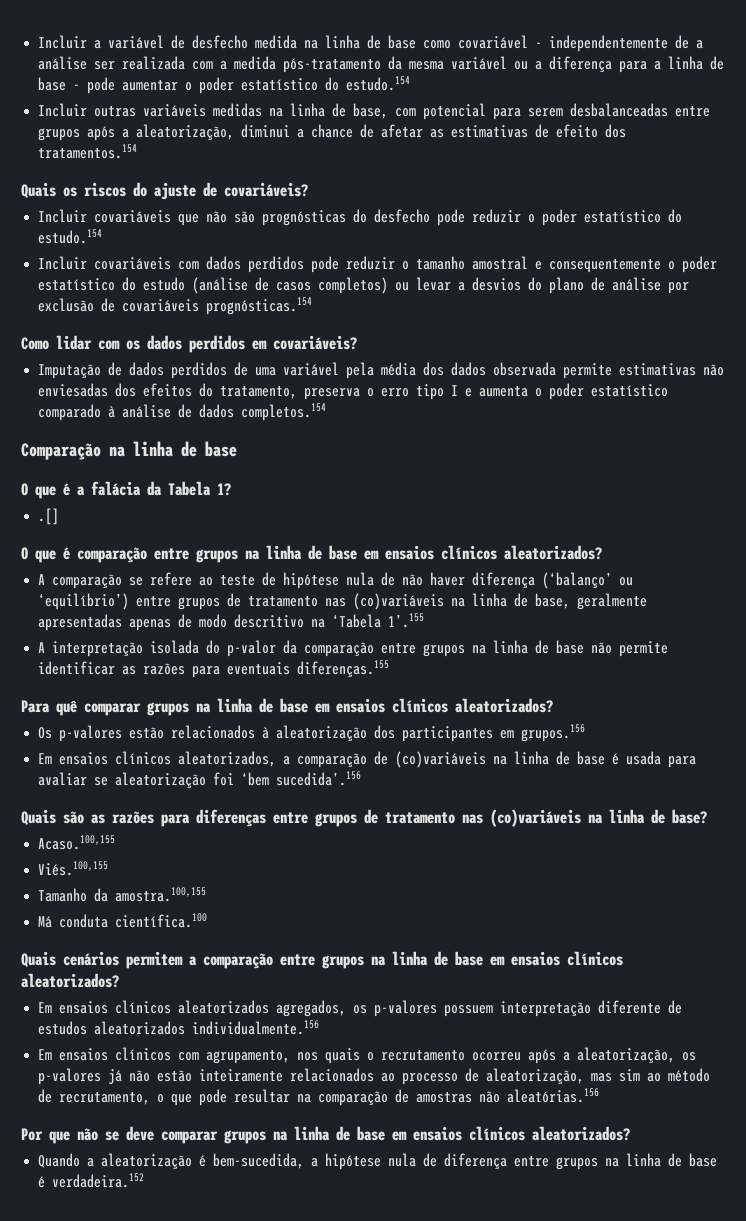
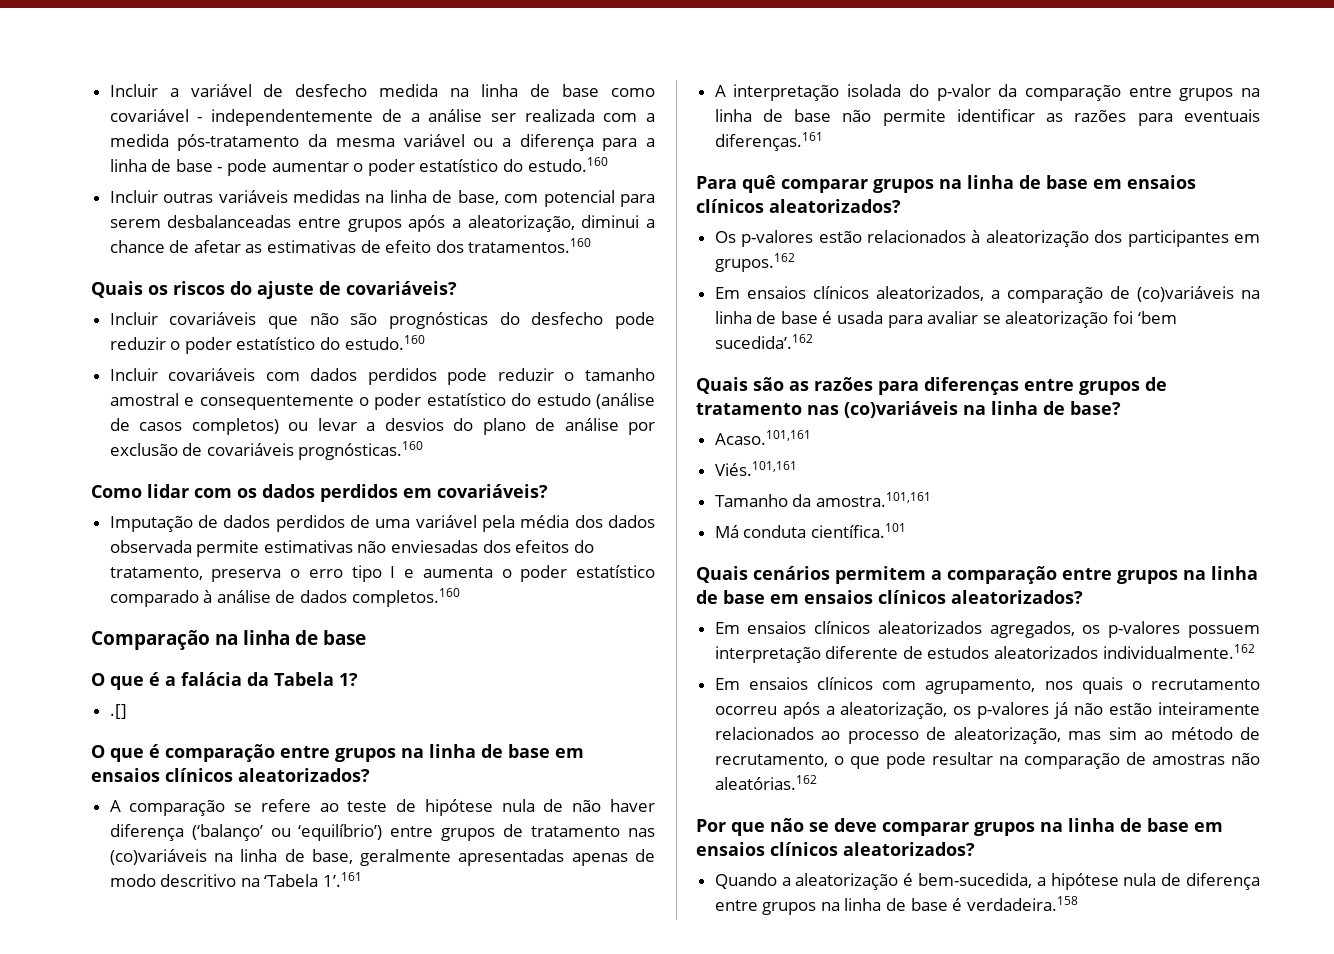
[346,76,411,91] estudo.154 -> [527,157,608,172] estudo.160
[38,144,138,159] tratamentos.154 -> [468,238,592,253] tratamentos.160
[38,229,103,244] estudo.154 -> [344,335,425,350] estudo.160
[206,297,313,315] prognósticas.154 -> [298,441,424,460] prognósticas.160
[241,403,327,421] completos.154 -> [351,588,460,607] completos.160
[388,613,425,628] 1’.155 -> [323,872,363,887] 1’.161
[297,660,390,678] diferenças.155 -> [714,132,823,151] diferenças.161
[521,724,586,742] grupos.156 -> [714,253,795,272] grupos.162
[276,771,362,786] sucedida’.156 -> [714,334,813,349] sucedida’.162
[38,835,116,850] [38,861,109,876] Acaso.100,155 // Viés.100,155 -> [714,430,811,445] [714,461,797,476] Acaso.101,161 // Viés.101,161
[115,887,207,902] amostra.100,155 -> [815,492,931,507] amostra.101,161
[115,913,208,928] científica.100 -> [810,523,906,538] científica.101
[192,1020,320,1035] individualmente.156 -> [1102,644,1255,659] individualmente.162
[507,1088,600,1103] aleatórias.156 -> [714,775,817,790] aleatórias.162
[52,1173,145,1188] verdadeira.152 -> [966,896,1078,911] verdadeira.158

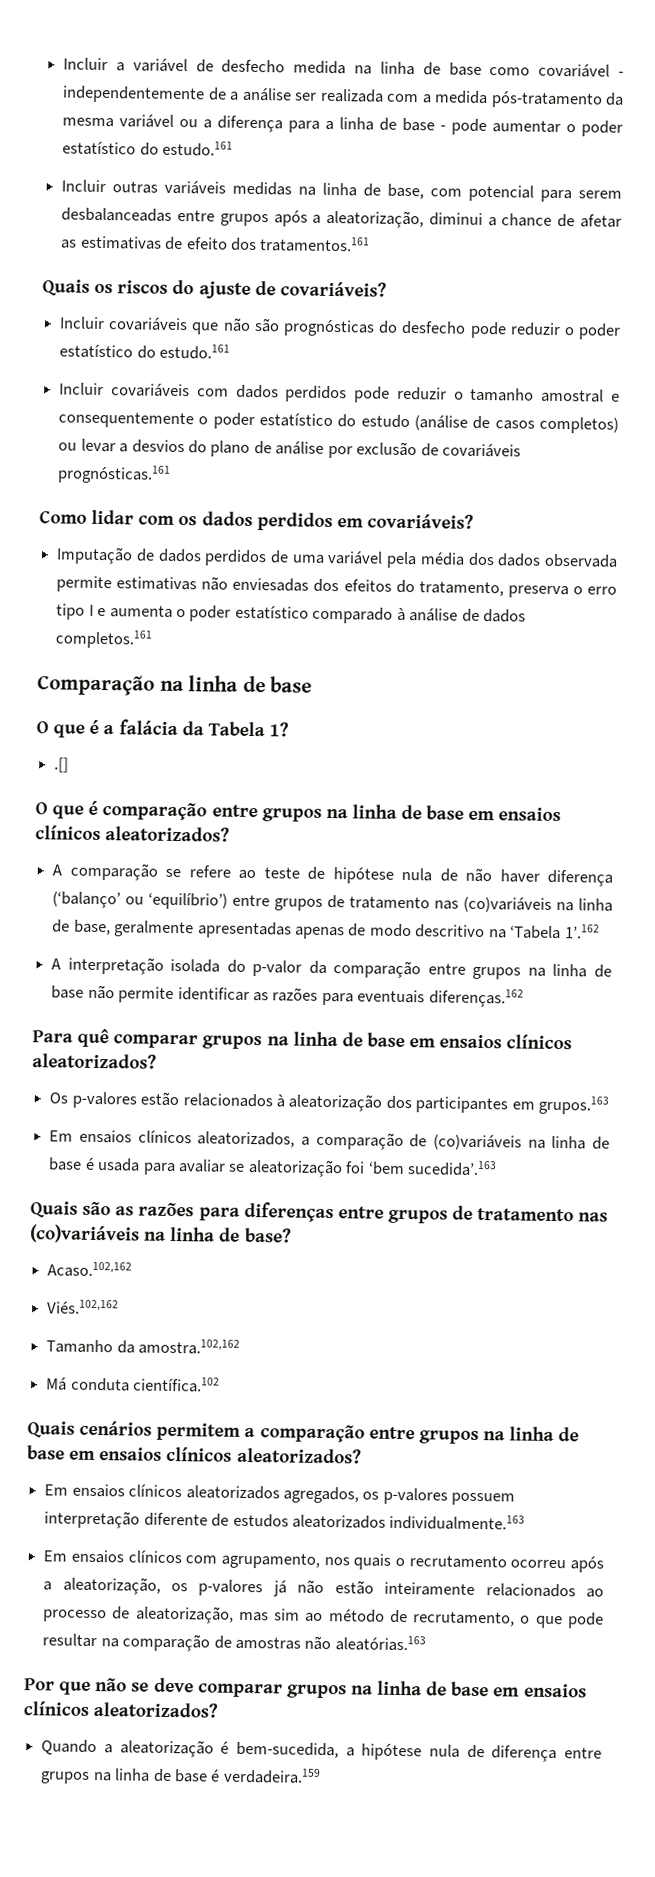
[527,157,608,172] estudo.160 -> [162,140,234,157] estudo.161
[468,238,592,253] tratamentos.160 -> [259,236,371,253] tratamentos.161
[344,335,425,350] estudo.160 -> [159,343,231,360] estudo.161
[298,441,424,460] prognósticas.160 -> [57,464,172,484] prognósticas.161
[351,588,460,607] completos.160 -> [55,629,154,649] completos.161
[323,872,363,887] 1’.161 -> [564,924,600,939] 1’.162
[714,132,823,151] diferenças.161 -> [428,988,524,1008] diferenças.162
[714,253,795,272] grupos.162 -> [538,1095,610,1115] grupos.163
[714,334,813,349] sucedida’.162 -> [407,1160,498,1177] sucedida’.163
[714,430,811,445] [714,461,797,476] Acaso.101,161 // Viés.101,161 -> [47,1261,133,1278] [47,1299,120,1315] Acaso.102,162 // Viés.102,162
[815,492,931,507] amostra.101,161 -> [138,1338,241,1355] amostra.102,162
[810,523,906,538] científica.101 -> [133,1376,221,1393] científica.102
[1102,644,1255,659] individualmente.162 -> [389,1513,526,1531] individualmente.163
[714,775,817,790] aleatórias.162 -> [334,1635,426,1652] aleatórias.163
[966,896,1078,911] verdadeira.158 -> [222,1767,321,1784] verdadeira.159

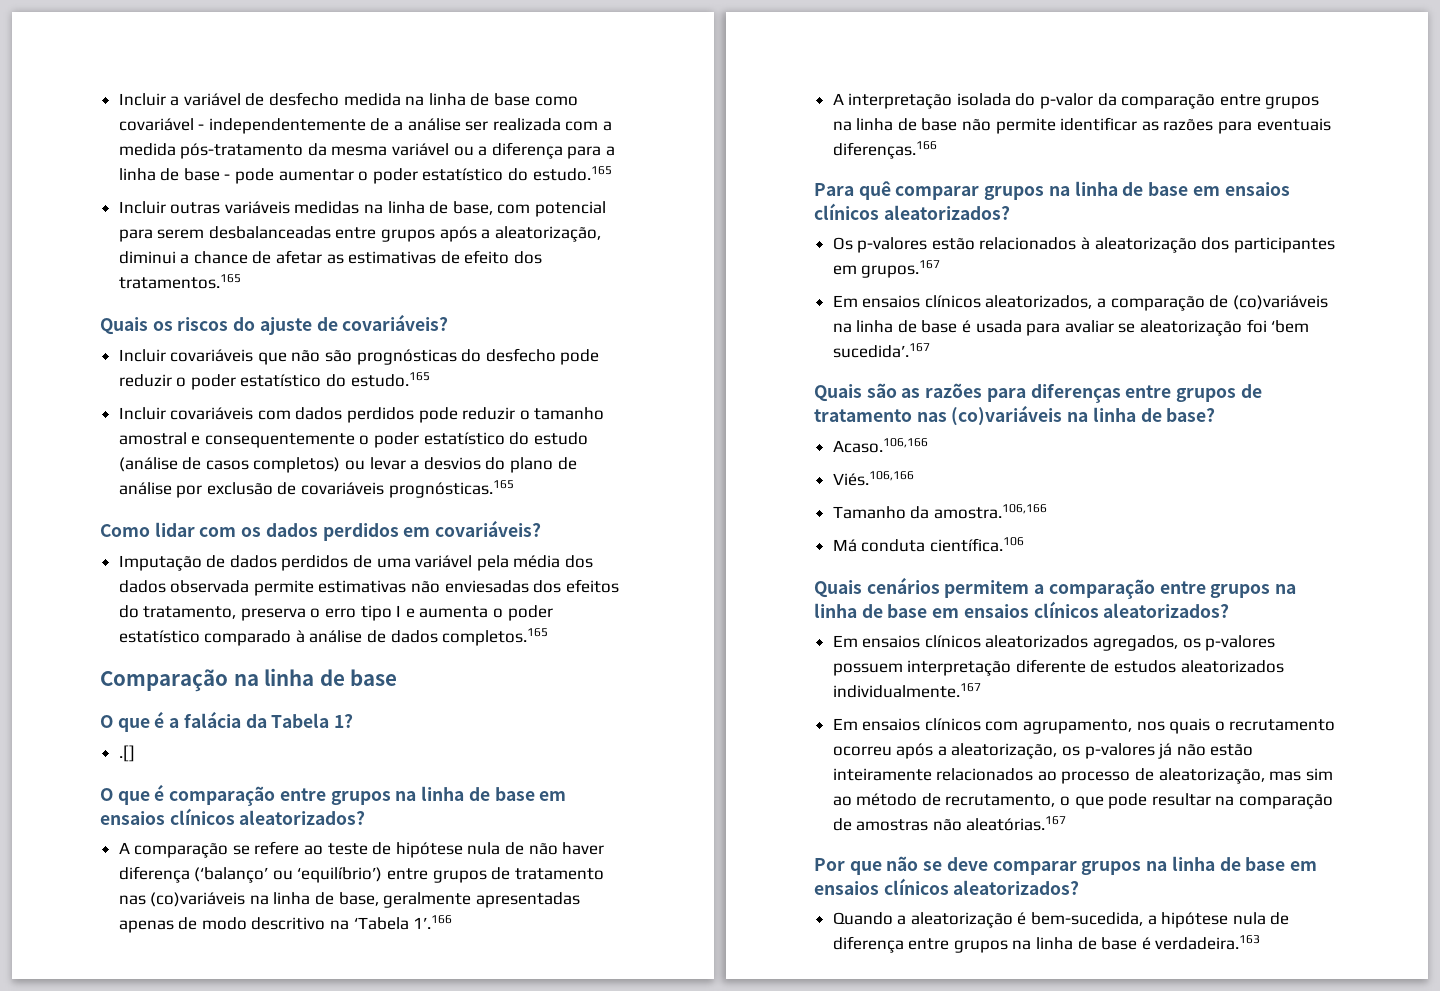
[162,140,234,157] estudo.161 -> [532,166,612,181] estudo.165
[259,236,371,253] tratamentos.161 -> [118,274,241,289] tratamentos.165
[159,343,231,360] estudo.161 -> [350,372,430,387] estudo.165
[57,464,172,484] prognósticas.161 -> [388,480,514,498] prognósticas.165
[55,629,154,649] completos.161 -> [442,628,549,646] completos.165
[564,924,600,939] 1’.162 -> [413,915,453,929] 1’.166
[428,988,524,1008] diferenças.162 -> [832,141,937,159] diferenças.166
[538,1095,610,1115] grupos.163 -> [861,260,941,278] grupos.167
[407,1160,498,1177] sucedida’.163 -> [832,343,930,358] sucedida’.167
[47,1261,133,1278] [47,1299,120,1315] Acaso.102,162 // Viés.102,162 -> [832,438,928,453] [832,471,914,486] Acaso.106,166 // Viés.106,166
[138,1338,241,1355] amostra.102,162 -> [933,504,1047,519] amostra.106,166
[133,1376,221,1393] científica.102 -> [929,537,1024,552] científica.106
[389,1513,526,1531] individualmente.163 -> [832,683,981,698] individualmente.167
[334,1635,426,1652] aleatórias.163 -> [966,816,1067,831] aleatórias.167
[222,1767,321,1784] verdadeira.159 -> [1155,935,1261,950] verdadeira.163

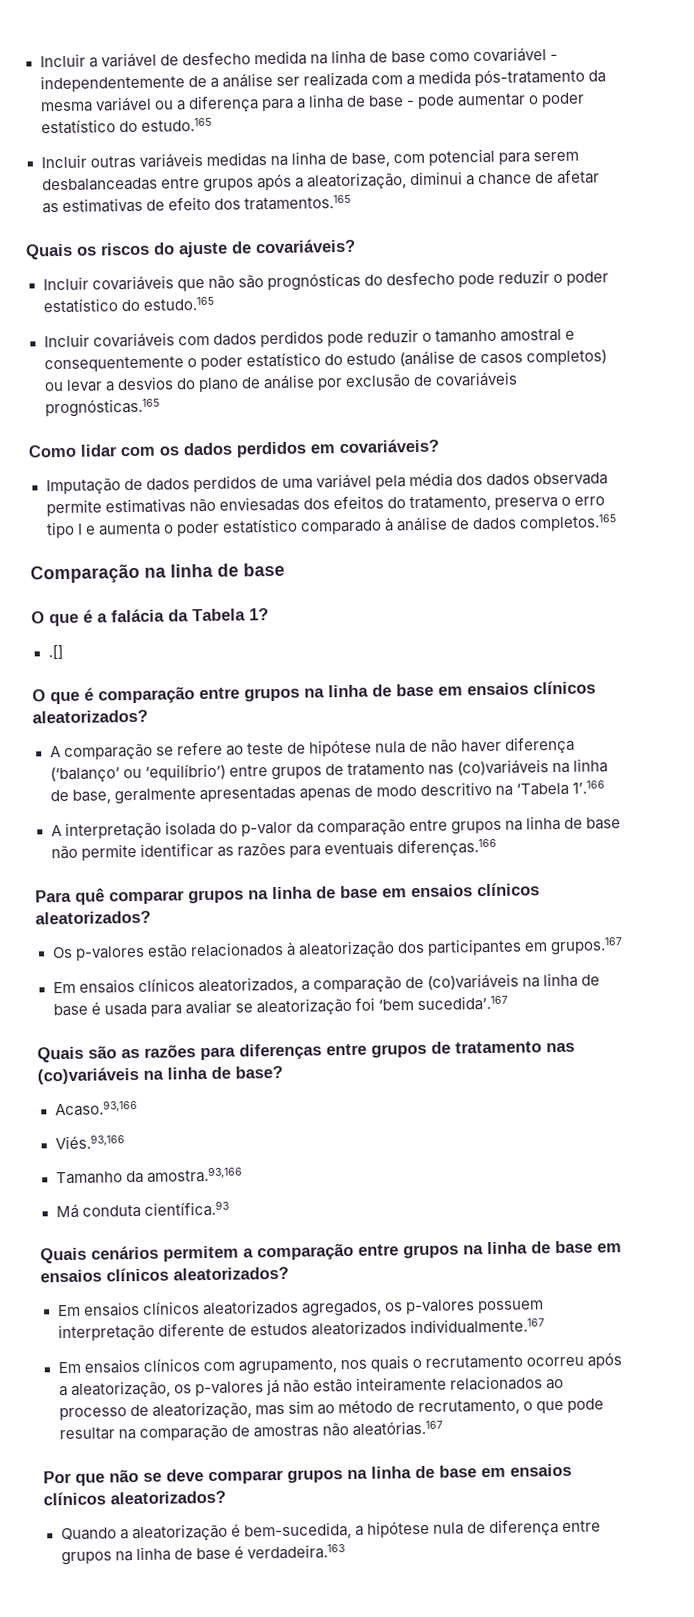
[832,438,928,453] [832,471,914,486] Acaso.106,166 // Viés.106,166 -> [54,1099,138,1117] [54,1134,125,1150] Acaso.93,166 // Viés.93,166
[933,504,1047,519] amostra.106,166 -> [146,1166,243,1183] amostra.93,166
[929,537,1024,552] científica.106 -> [143,1200,229,1217] científica.93

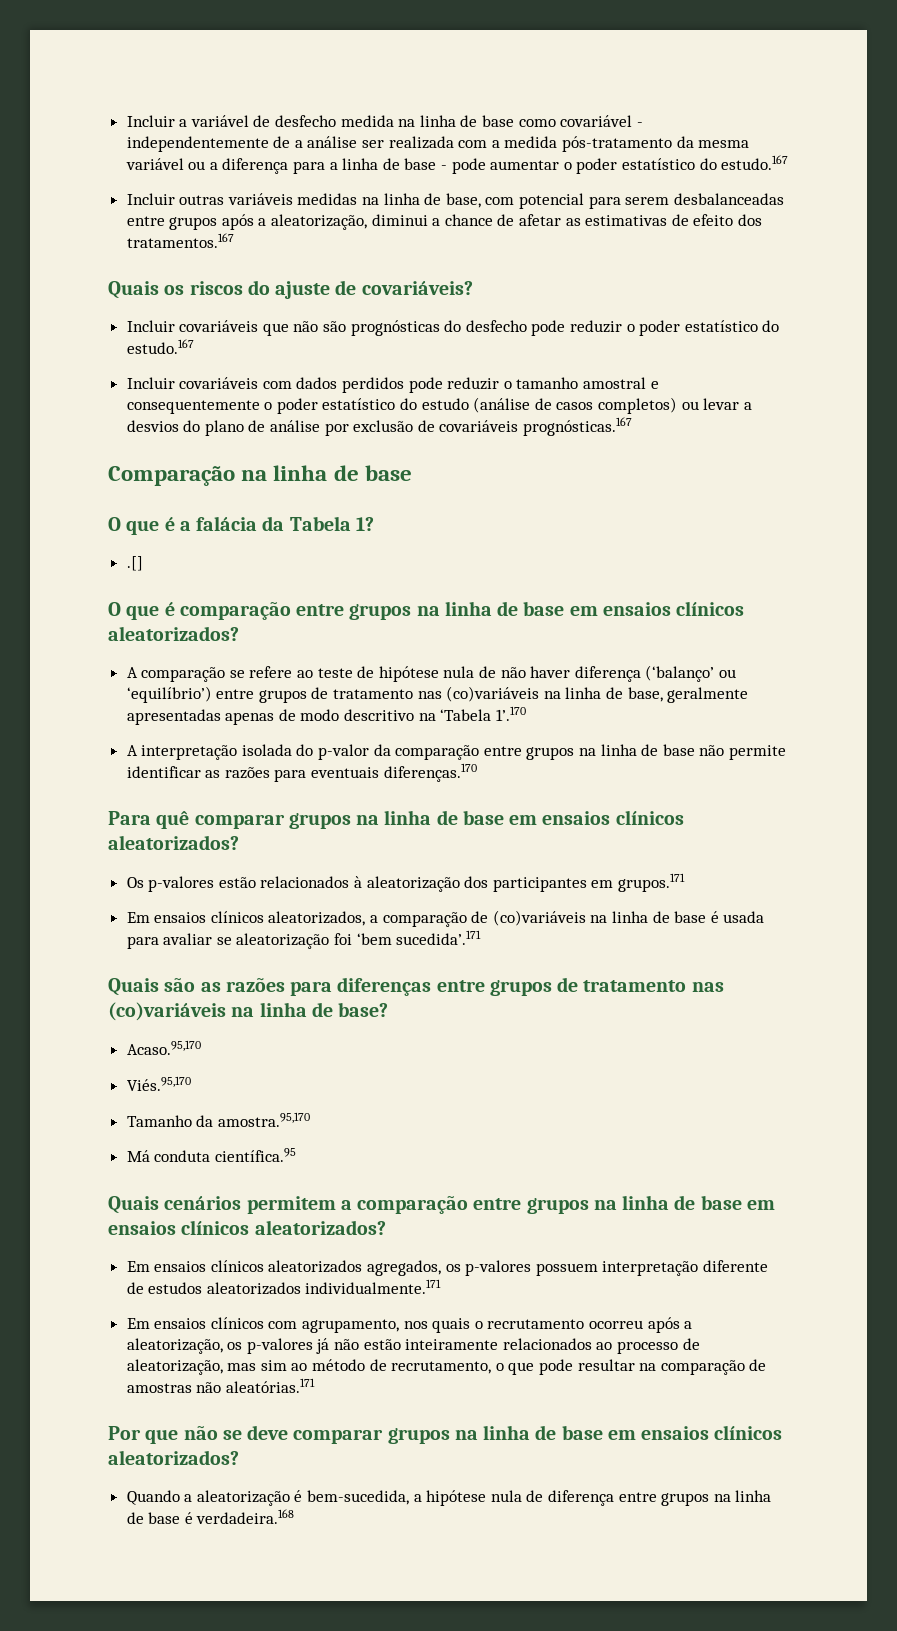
[140,117,212,132] estudo.165 -> [721,155,789,170] estudo.167
[243,194,351,211] tratamentos.165 -> [126,233,234,248] tratamentos.167
[142,296,214,311] estudo.165 -> [126,339,194,354] estudo.167
[44,398,160,418] [28,438,439,458] [45,472,609,495] [45,495,605,517] [45,514,618,539] prognósticas.165 // Como lidar com os dados perdidos em covariáveis? // Imputação de dados perdidos de uma variável pela média dos dados observada permite estimativas não enviesadas dos efeitos do tratamento, preserva o erro tipo I e aumenta o poder estatístico comparado à análise de dados completos.165 -> [523,417,633,436] prognósticas.167
[572,780,605,794] 1’.166 -> [495,706,526,721] 1’.170
[396,838,497,857] diferenças.166 -> [383,763,477,782] diferenças.170
[549,937,623,956] grupos.167 -> [618,873,686,892] grupos.171
[416,995,508,1012] sucedida’.167 -> [396,930,482,945] sucedida’.171
[54,1099,138,1117] [54,1134,125,1150] Acaso.93,166 // Viés.93,166 -> [126,1040,201,1055] [126,1076,191,1091] Acaso.95,170 // Viés.95,170
[146,1166,243,1183] amostra.93,166 -> [217,1112,310,1127] amostra.95,170
[143,1200,229,1217] científica.93 -> [214,1148,296,1162] científica.95
[409,1318,545,1335] individualmente.167 -> [305,1279,442,1294] individualmente.171
[351,1420,443,1436] aleatórias.167 -> [225,1378,315,1393] aleatórias.171
[246,1544,345,1560] verdadeira.163 -> [196,1509,295,1524] verdadeira.168

